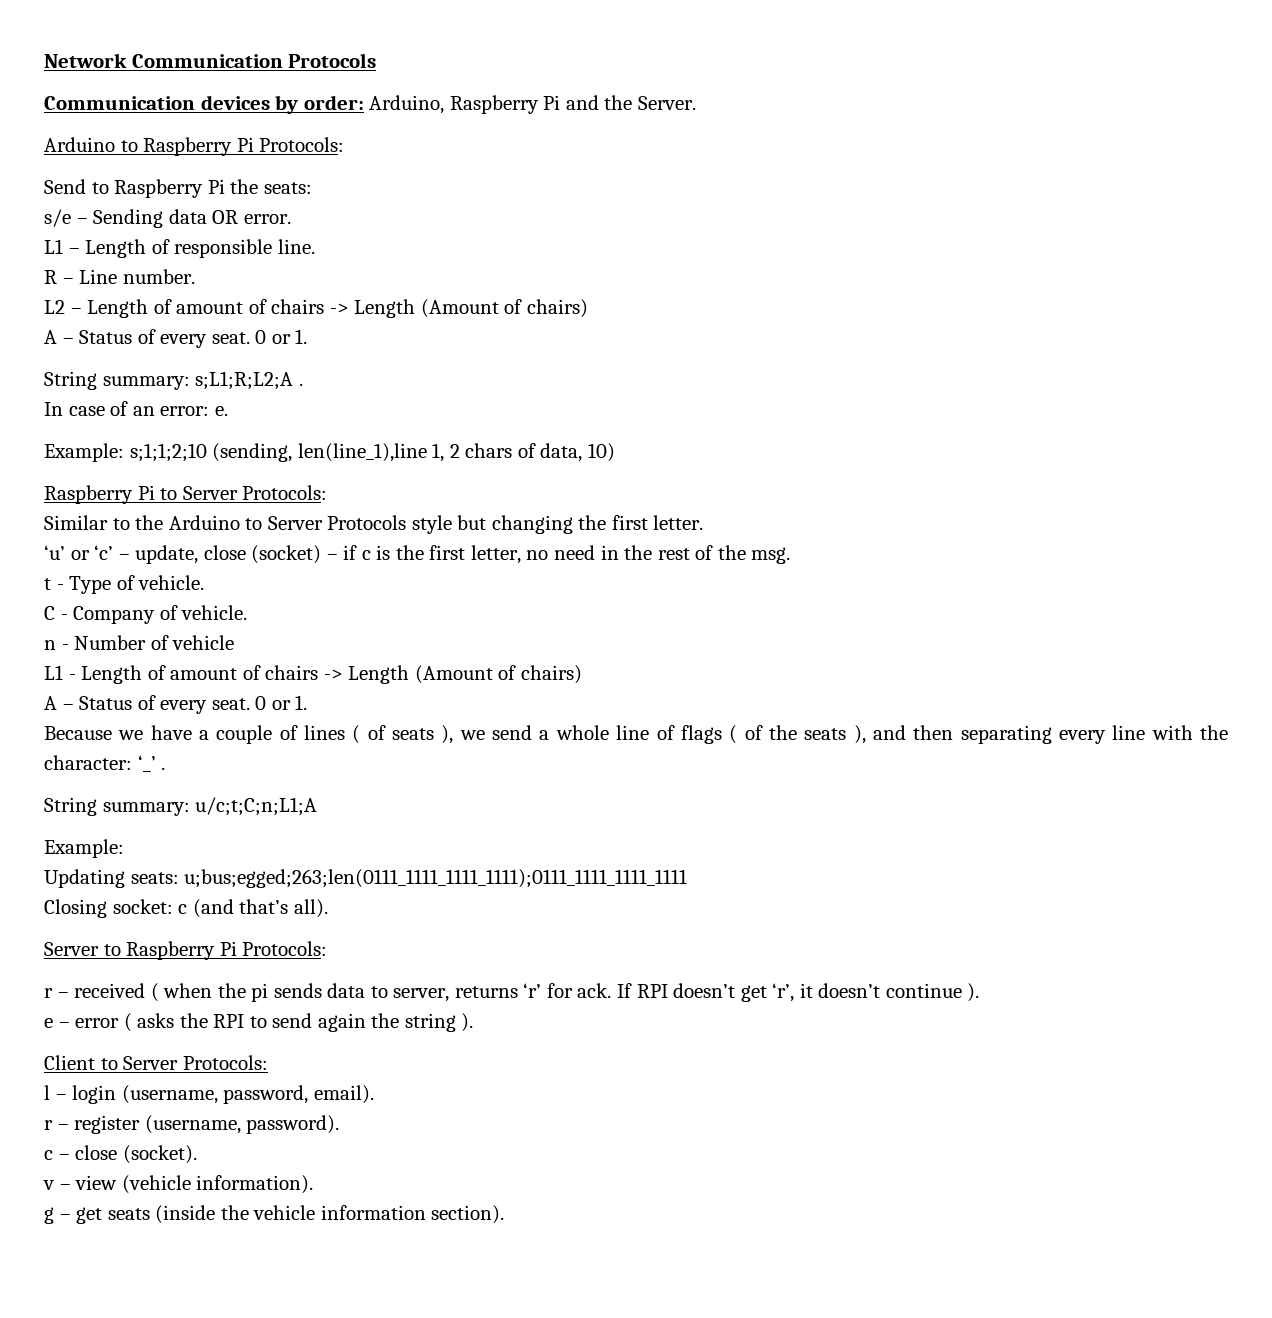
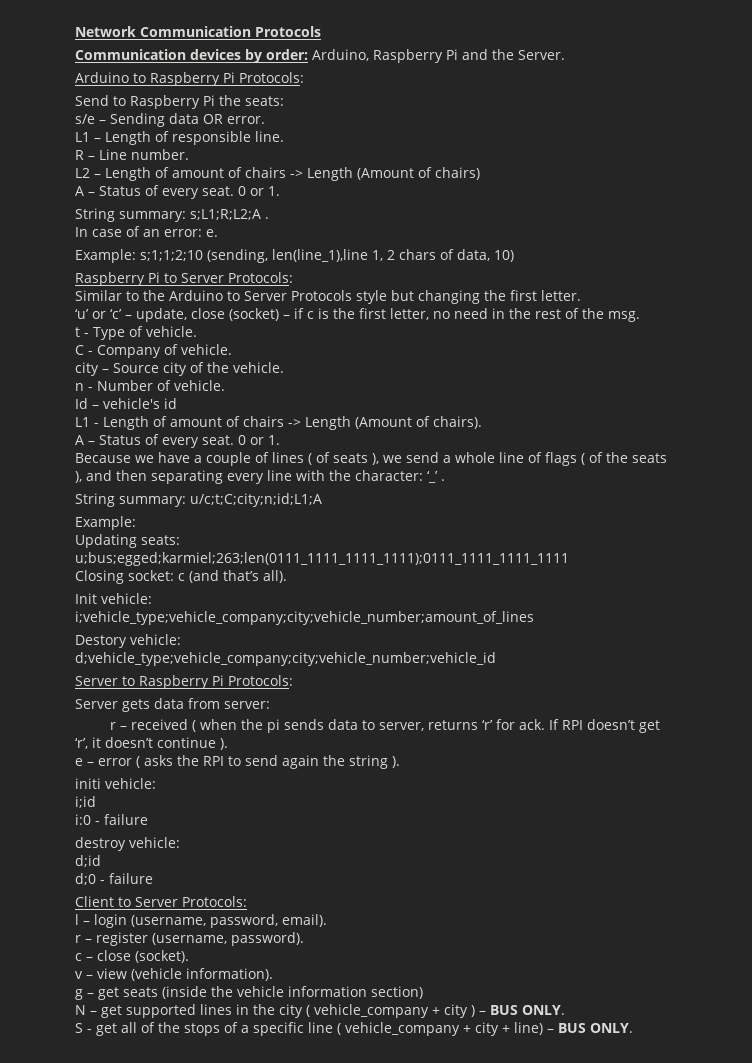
(248, 612) none -> [75,362,284,376] // city – Source city of the vehicle.
[172,635,235,650] vehicle -> [174,380,225,391] [75,398,177,409] vehicle. // Id – vehicle's id
[520,665,582,684] chairs) -> [433,416,482,429] chairs).
[195,797,318,816] u/c;t;C;n;L1;A -> [190,493,322,507] u/c;t;C;city;n;id;L1;A
[184,869,688,888] u;bus;egged;263;len(0111_1111_1111_1111);0111_1111_1111_1111 -> [75,552,569,566] u;bus;egged;karmiel;263;len(0111_1111_1111_1111);0111_1111_1111_1111
(328, 908) none -> [75,593,152,604] [75,611,534,625] [75,634,181,648] [75,652,496,666] // Init vehicle: // i;vehicle_type;vehicle_company;city;vehicle_number;amount_of_lines // Destory vehicle: // d;vehicle_type;vehicle_company;city;vehicle_number;vehicle_id
(328, 948) none -> [75,698,270,712] // Server gets data from server:
(474, 1022) none -> [75,778,156,789] [75,796,96,808] [75,814,148,825] [75,837,180,851] [75,855,101,867] [75,873,153,885] // initi vehicle: // i;id // i:0 - failure // destroy vehicle: // d;id // d;0 - failure
[431,1205,505,1224] section). -> [371,986,423,999] [75,1004,565,1018] [75,1022,633,1036] section) // N – get supported lines in the city ( vehicle_company + city ) – BUS ONLY. // S - get all of the stops of a specific line ( vehicle_company + city + line) – BUS ONLY.

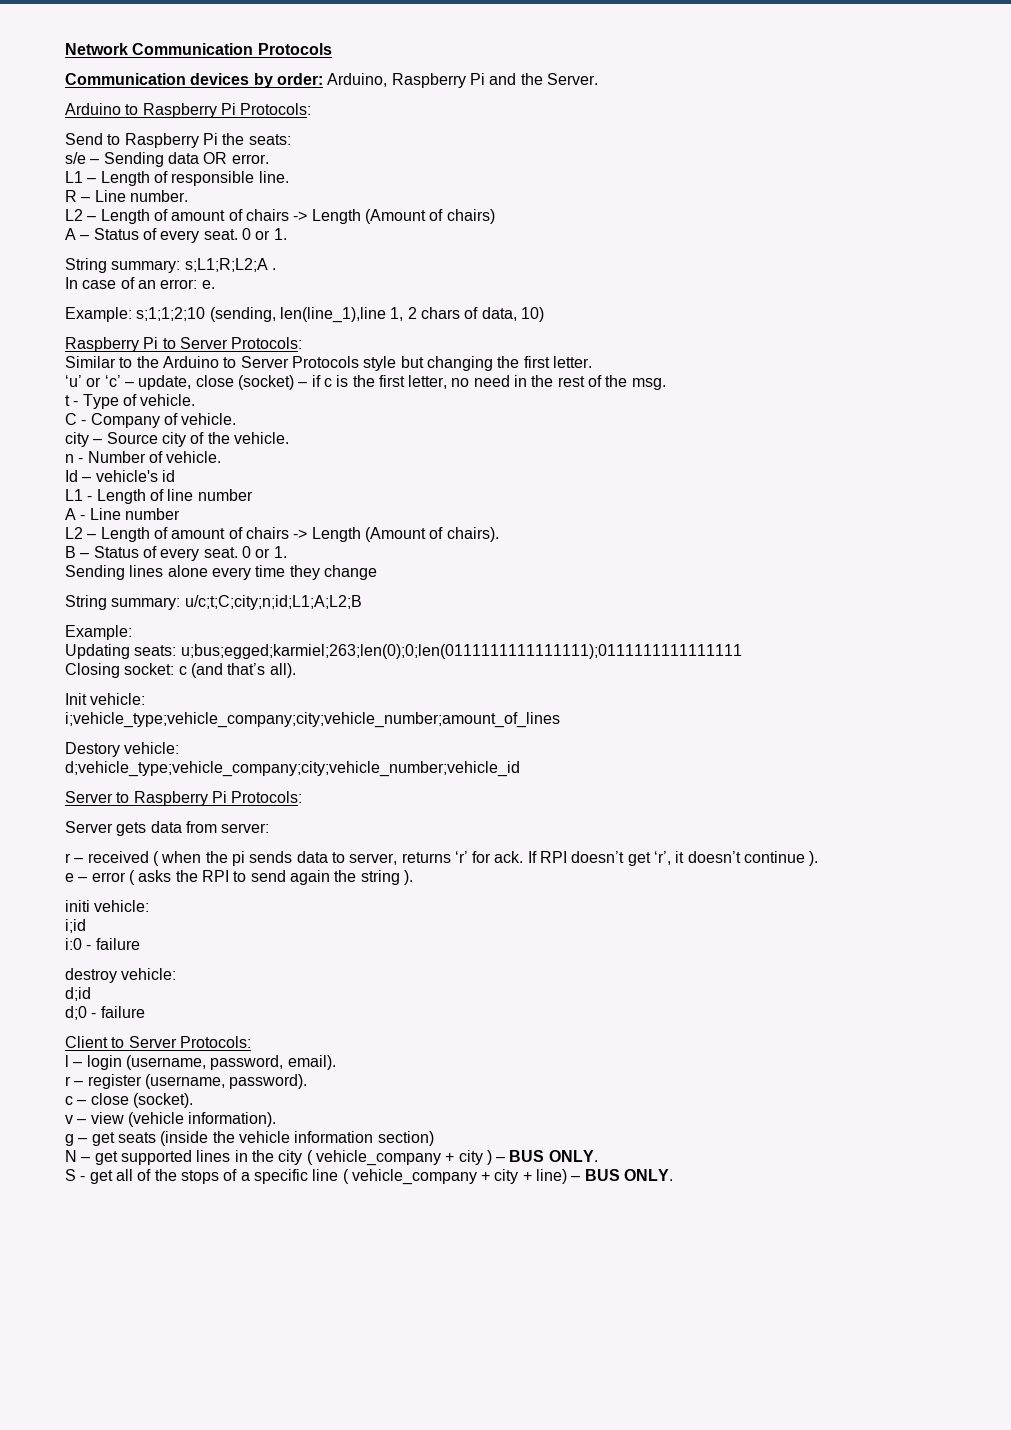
(167, 421) none -> [167,489,253,501] [65,508,180,520] [65,527,168,542] line number // A - Line number // L2 – Length of
[75,434,280,448] [75,452,667,466] [75,470,445,484] [75,493,322,507] A – Status of every seat. 0 or 1. // Because we have a couple of lines ( of seats ), we send a whole line of flags ( of the seats ), and then separating every line with the character: ‘_’ . // String summary: u/c;t;C;city;n;id;L1;A -> [65,546,287,561] [65,565,377,580] [65,595,362,610] B – Status of every seat. 0 or 1. // Sending lines alone every time they change // String summary: u/c;t;C;city;n;id;L1;A;L2;B
[75,552,569,566] u;bus;egged;karmiel;263;len(0111_1111_1111_1111);0111_1111_1111_1111 -> [180,644,742,659] u;bus;egged;karmiel;263;len(0);0;len(0111111111111111);0111111111111111

